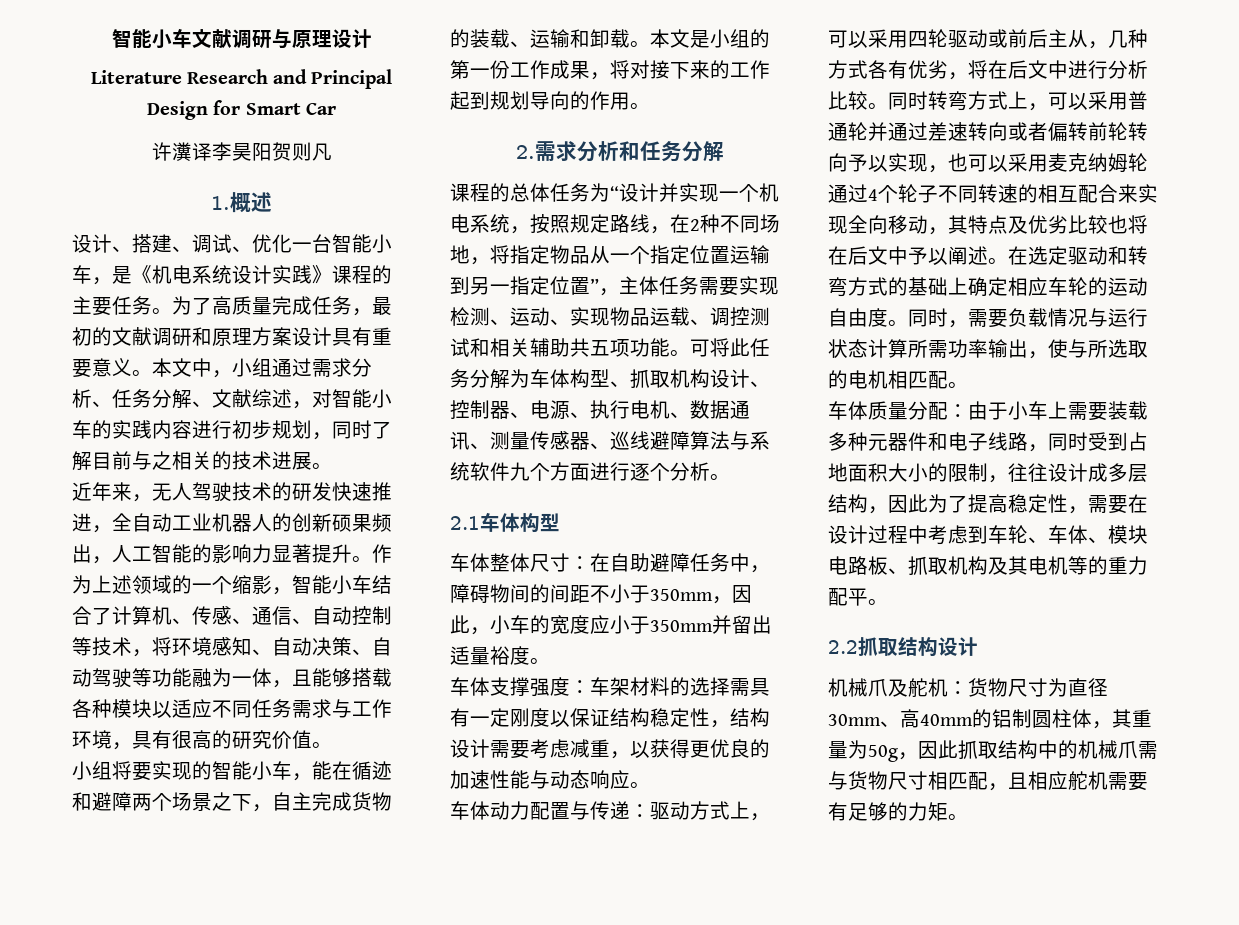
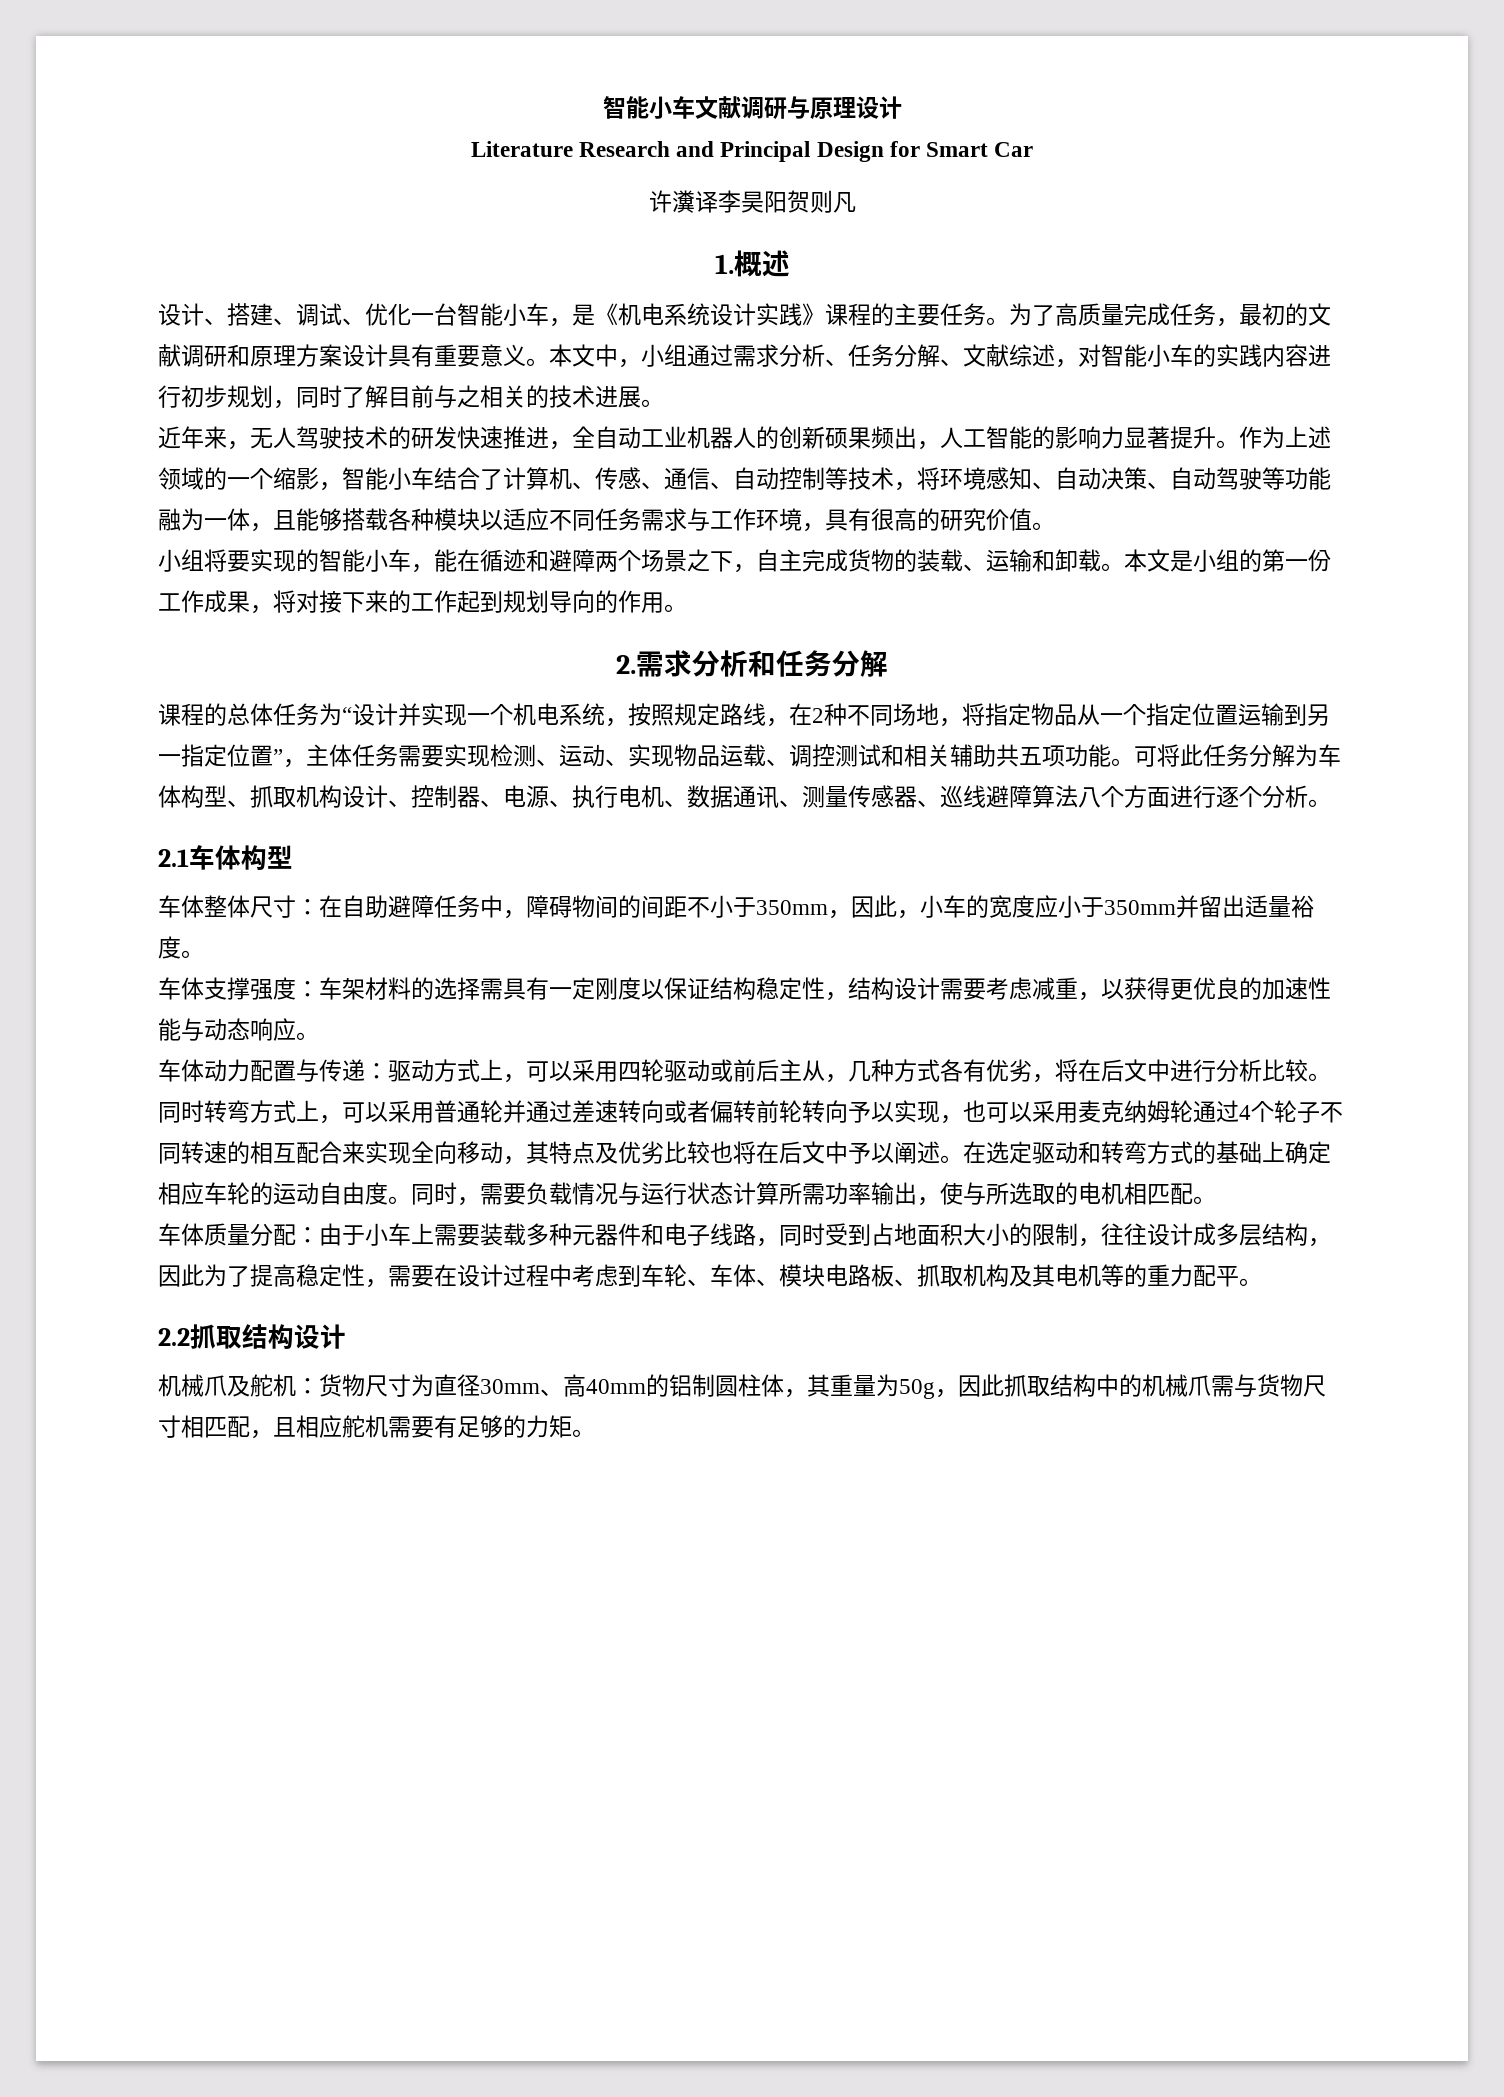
[730,431,770,450] [450,462,530,481] 与系统软件九 -> [1078,787,1101,808] 八

